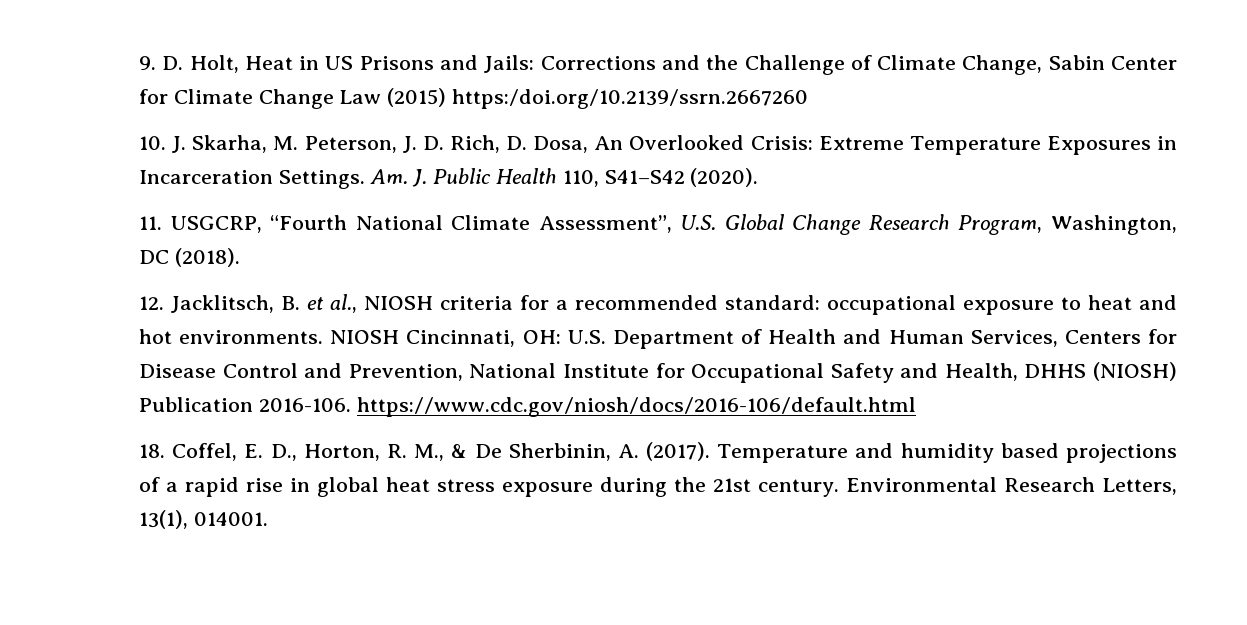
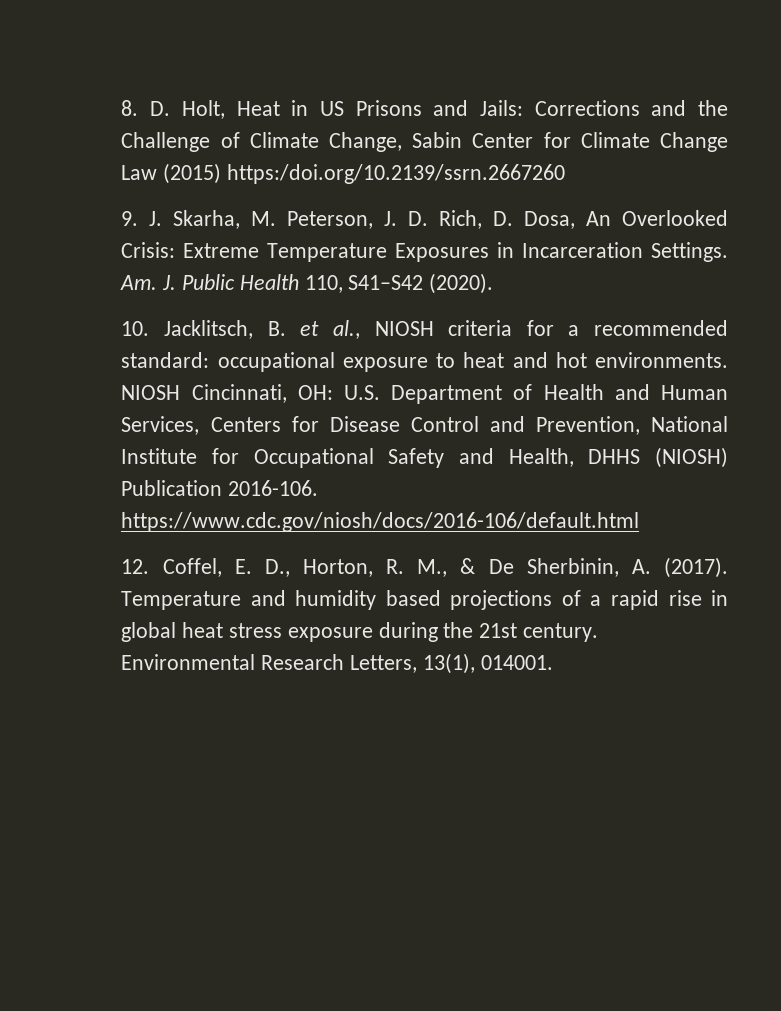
[139,56,157,70] 9. -> [121,100,139,116] 8.
[139,136,167,150] 10. -> [121,211,139,226] 9.
[139,214,1178,235] [139,248,240,267] [139,296,165,310] 11. USGCRP, “Fourth National Climate Assessment”, U.S. Global Change Research Program, Washington, DC (2018). // 12. -> [121,321,150,336] 10.
[139,444,166,458] 18. -> [121,559,150,574] 12.

